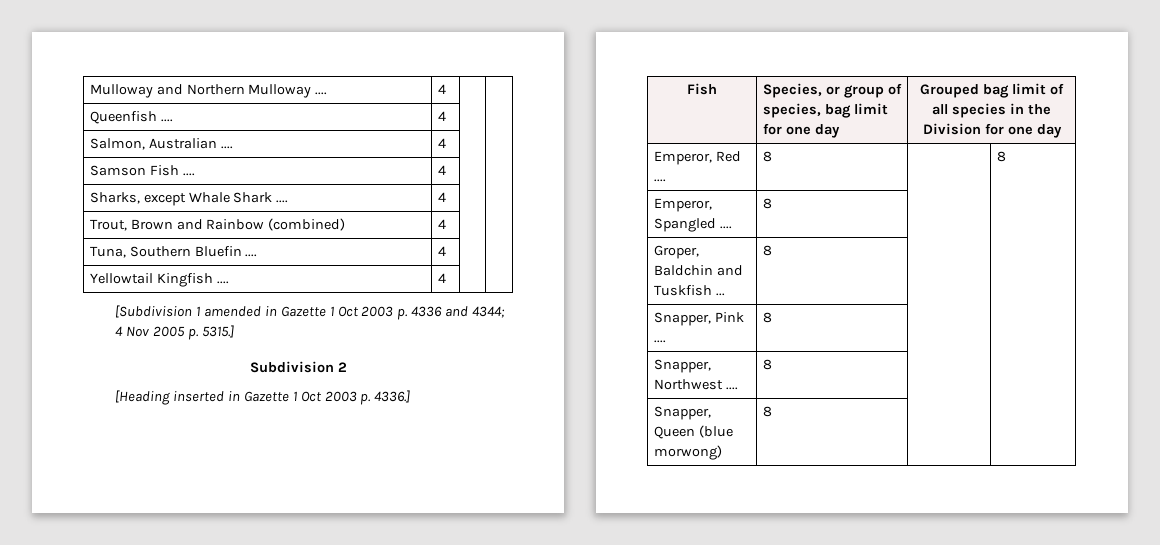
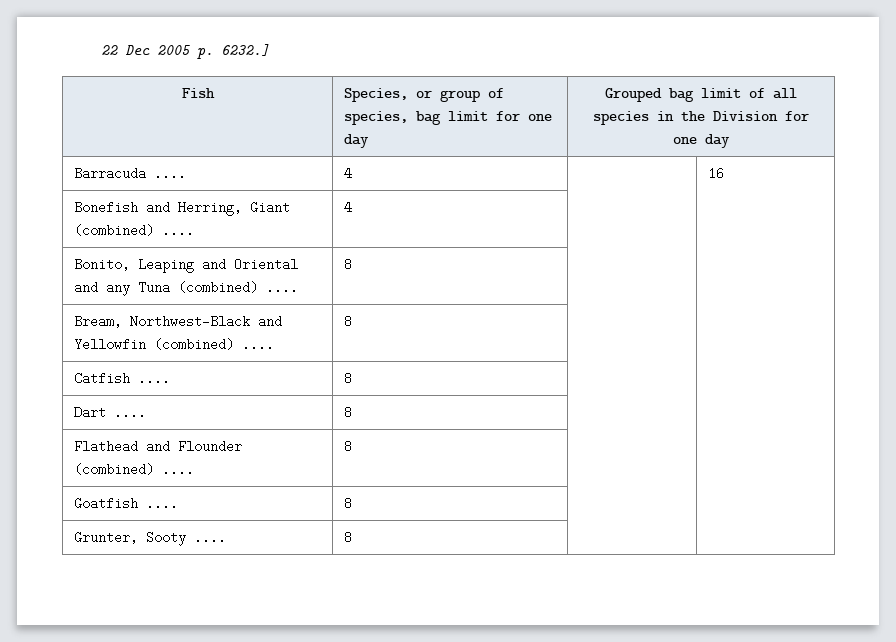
[89,84,328,98] [437,84,446,94] [89,111,173,124] [437,111,446,121] [89,138,233,150] [437,138,446,148] [89,165,195,176] [437,165,446,175] [89,192,289,206] [437,192,446,202] [89,218,346,231] [437,219,446,229] [89,246,258,258] [437,246,446,256] [89,273,229,287] [437,273,446,283] [115,305,506,320] [115,325,234,340] [249,361,347,373] [115,390,411,405] Mulloway and Northern Mulloway .... | 4 | | // Queenfish .... | 4 | | // Salmon, Australian .... | 4 | | // Samson Fish .... | 4 | | // Sharks, except Whale Shark .... | 4 | | // Trout, Brown and Rainbow (combined) | 4 | | // Tuna, Southern Bluefin .... | 4 | | // Yellowtail Kingfish .... | 4 | | // [Subdivision 1 amended in Gazette 1 Oct 2003 p. 4336 and 4344; 4 Nov 2005 p. 5315.] // Subdivision 2 // [Heading inserted in Gazette 1 Oct 2003 p. 4336.] -> [101,44,270,59] 22 Dec 2005 p. 6232.]
[653,151,741,165] [653,179,666,182] [762,151,772,162] [996,151,1006,162] [653,198,712,212] [653,218,732,232] [762,198,772,209] [653,245,699,259] [653,265,743,276] [653,285,725,296] [762,245,772,256] [653,312,744,326] [653,340,666,343] [762,312,772,323] [653,359,711,373] [653,379,738,390] [762,359,772,370] [653,406,711,420] [653,425,733,439] [653,445,722,460] Emperor, Red .... | 8 | | 8 // Emperor, Spangled .... | 8 | | // Groper, Baldchin and Tuskfish ... | 8 | | // Snapper, Pink .... | 8 | | // Snapper, Northwest .... | 8 | | // Snapper, Queen (blue morwong) -> [74,167,187,180] [344,167,353,180] [708,167,725,180] [74,201,291,216] [74,224,195,237] [344,201,353,214] [74,258,299,273] [74,281,299,296] [344,258,353,271] [74,315,283,328] [74,338,275,351] [344,315,353,328] [74,372,171,385] [344,372,353,385] [74,406,147,419] [344,406,353,419] [74,440,243,453] [74,463,195,476] [344,440,353,453] [74,497,179,510] [344,497,353,510] [74,531,227,546] Barracuda .... | 4 | | 16 // Bonefish and Herring, Giant (combined) .... | 4 | | // Bonito, Leaping and Oriental and any Tuna (combined) .... | 8 | | // Bream, Northwest-Black and Yellowfin (combined) .... | 8 | | // Catfish .... | 8 | | // Dart .... | 8 | | // Flathead and Flounder (combined) .... | 8 | | // Goatfish .... | 8 | | // Grunter, Sooty ....

